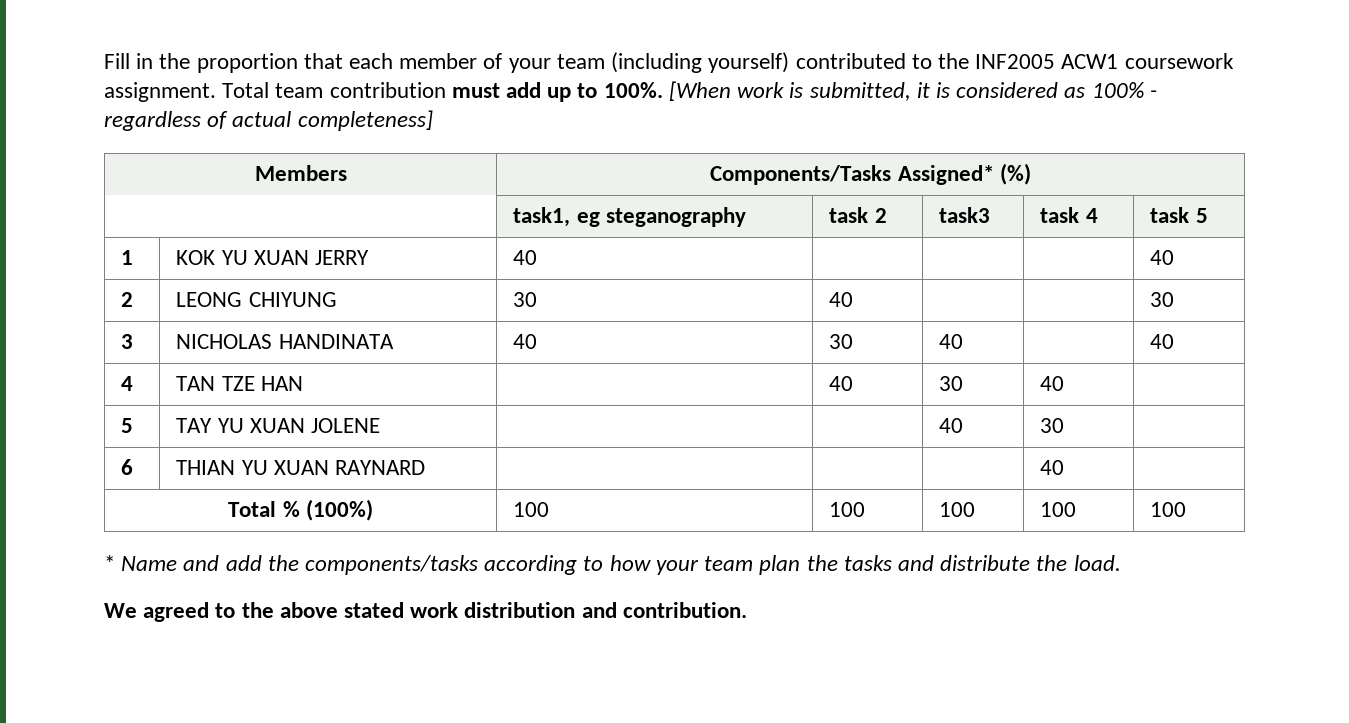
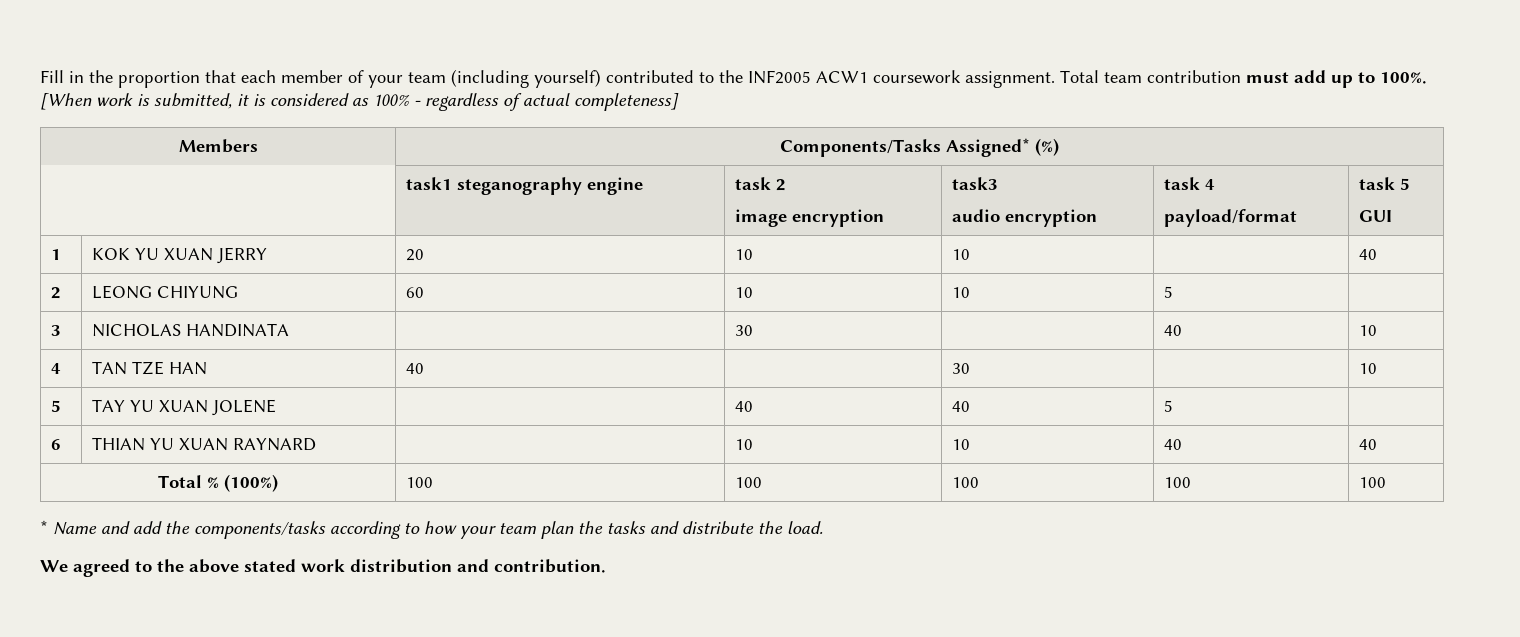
[513,207,600,227] task1, eg -> [406,177,453,190] task1
(746, 217) none -> [587,177,644,195] engine
(887, 215) none -> [735,209,885,227] // image encryption
(991, 215) none -> [952,209,1098,227] // audio encryption
(1098, 215) none -> [1164,209,1298,227] // payload/format
(1208, 215) none -> [1359,210,1393,222] // GUI
[513,250,538,265] 40 | | -> [406,249,425,261] [735,249,754,260] [952,249,971,260] 20 | 10 | 10
[513,292,538,307] [829,292,854,307] [1150,292,1175,307] 30 | 40 | | | 30 -> [406,287,425,298] [735,287,754,298] [952,287,971,298] [1164,286,1174,298] 60 | 10 | 10 | 5 |
[513,334,538,349] [829,334,854,349] [939,334,964,349] [1150,334,1175,349] 40 | 30 | 40 | | 40 -> [735,325,754,336] [1164,325,1183,336] [1359,325,1378,336] | 30 | | 40 | 10
[829,376,854,391] [939,376,964,391] [1040,376,1065,391] | 40 | 30 | 40 | -> [406,363,425,374] [952,363,971,374] [1359,363,1378,374] 40 | | 30 | | 10
[939,418,964,433] [1040,418,1065,433] | 40 | 30 -> [735,401,754,412] [952,401,971,412] [1164,400,1174,412] 40 | 40 | 5
[1040,460,1065,475] | | 40 | -> [735,439,754,450] [952,439,971,450] [1164,439,1183,450] [1359,439,1378,450] 10 | 10 | 40 | 40

